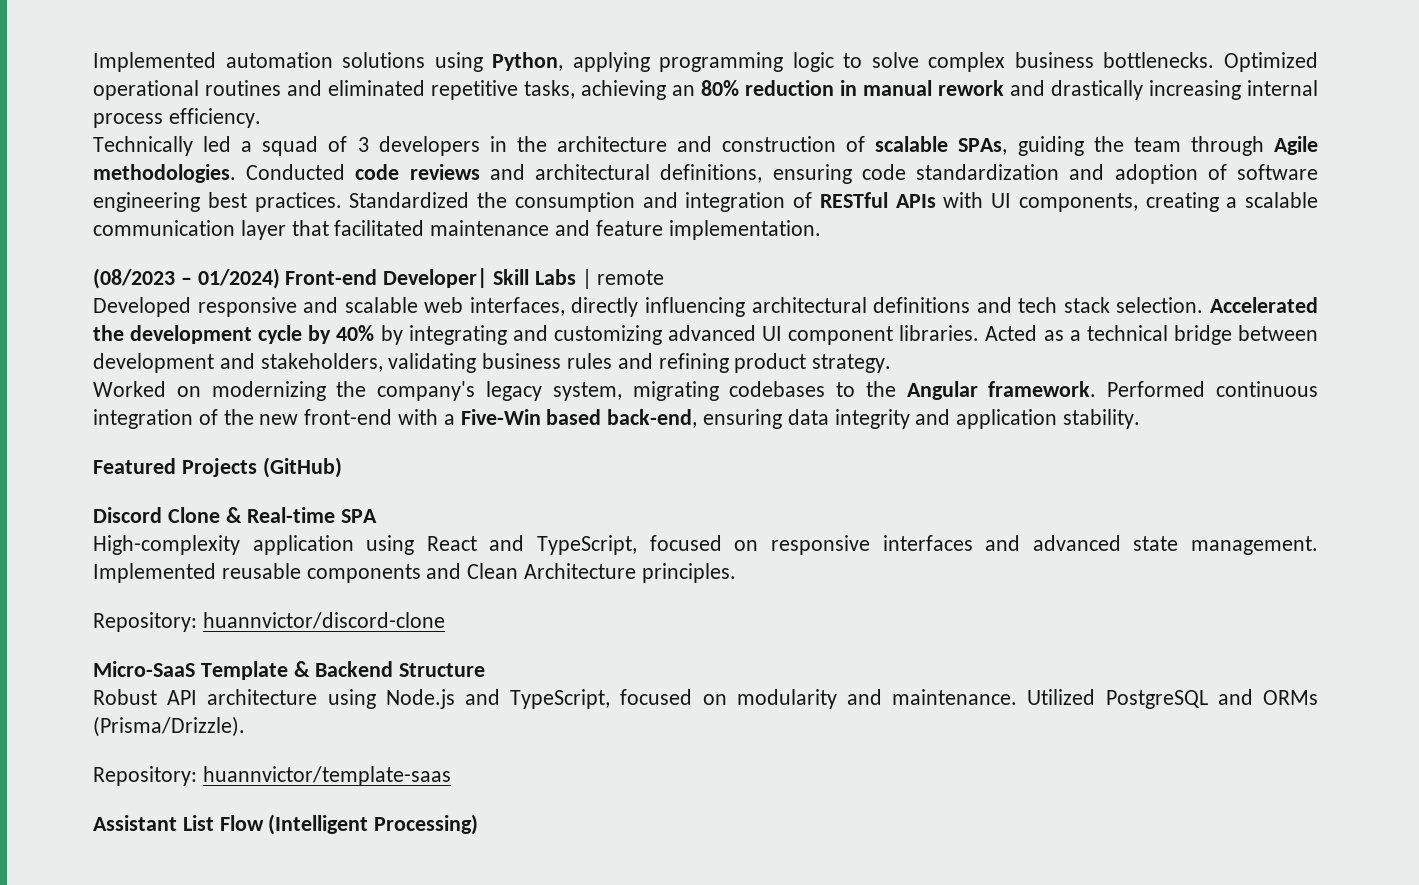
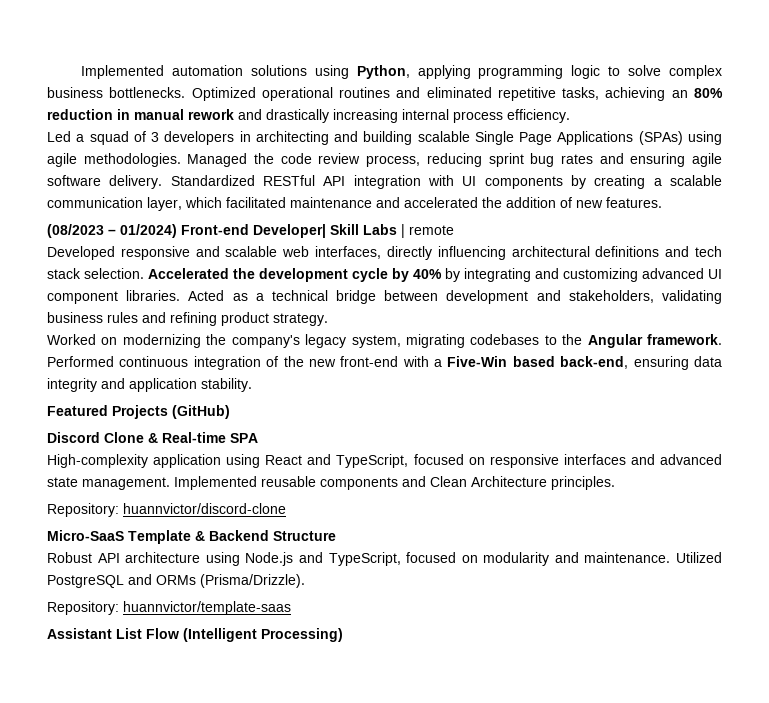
[93,136,232,156] Technically led -> [47,131,71,142] Led
[516,136,1318,156] [93,164,1318,184] [93,192,1138,212] the architecture and construction of scalable SPAs, guiding the team through Agile methodologies. Conducted code reviews and architectural definitions, ensuring code standardization and adoption of software engineering best practices. Standardized the consumption and integration of RESTful APIs with UI components, -> [255,131,722,145] [47,153,722,167] [47,175,586,189] architecting and building scalable Single Page Applications (SPAs) using agile methodologies. Managed the code review process, reducing sprint bug rates and ensuring agile software delivery. Standardized RESTful API integration with UI components by
[240,220,329,240] layer that -> [147,197,222,211] layer, which
[595,220,821,240] feature implementation. -> [404,197,662,208] accelerated the addition of new features.

